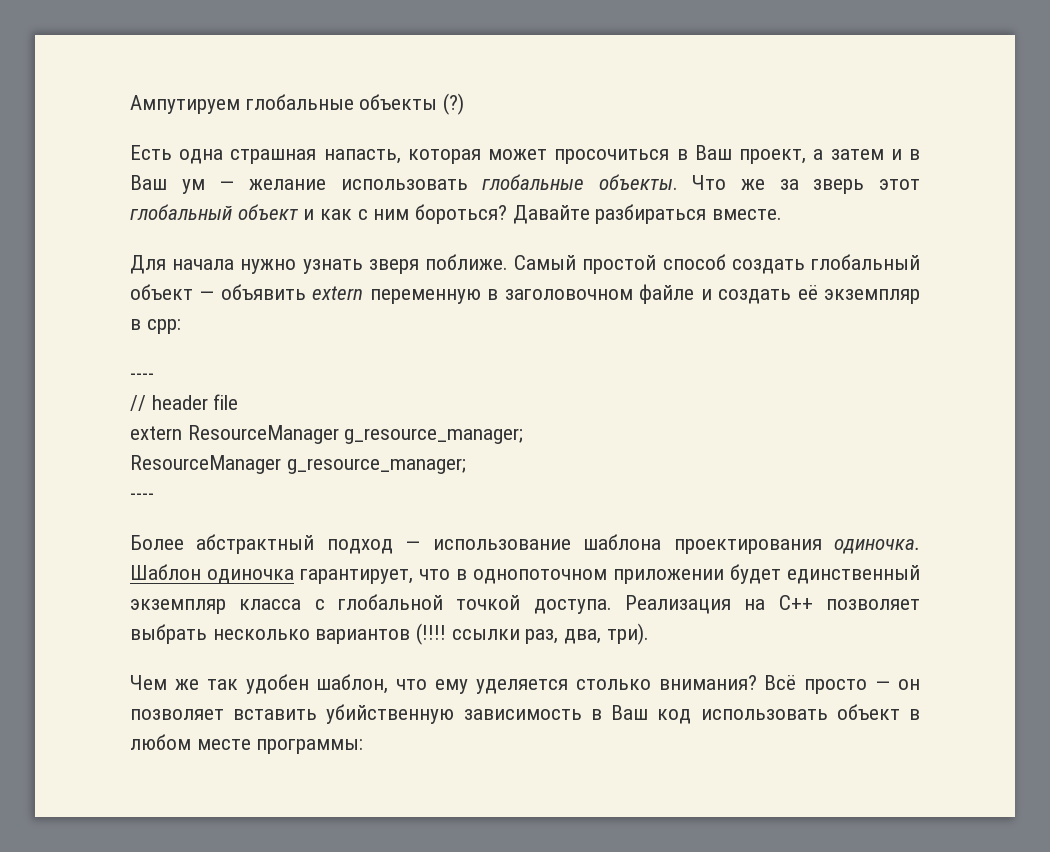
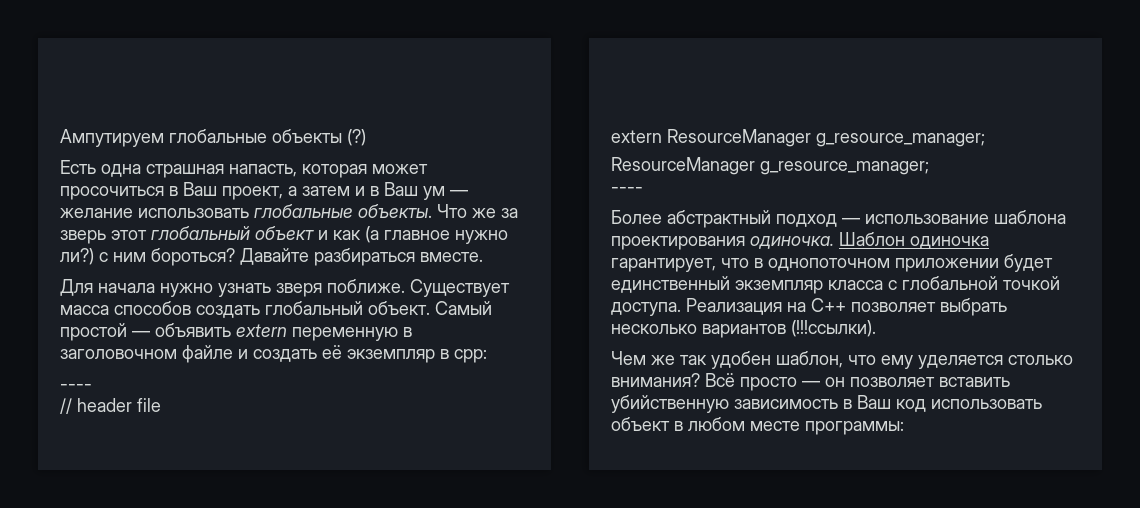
(353, 214) none -> [365,226,508,244] [60,248,94,265] (а главное нужно ли?)
[514,254,920,274] [130,284,193,300] Самый простой способ создать глобальный объект -> [410,279,510,297] [60,301,492,318] [60,323,127,341] Существует масса способов создать глобальный объект. Самый простой
[416,623,649,645] (!!!! ссылки раз, два, три). -> [791,320,876,337] (!!!ссылки).

